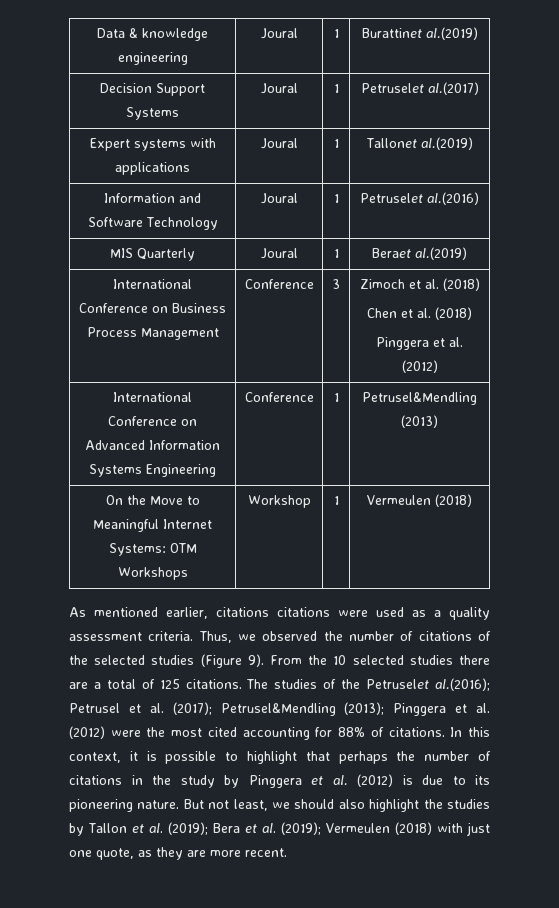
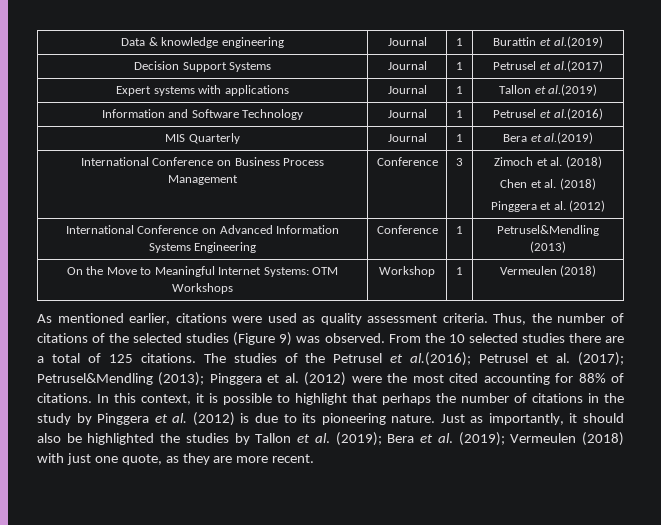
[260,28,298,39] [333,29,339,38] [361,28,422,38] Joural | 1 | Burattinet -> [387,37,427,46] [456,38,463,46] [493,37,551,46] Journal | 1 | Burattin et
[260,83,298,94] [333,84,339,93] [360,83,424,93] Joural | 1 | Petruselet -> [387,61,427,70] [456,62,463,70] [493,61,551,70] Journal | 1 | Petrusel et
[260,138,298,149] [333,139,339,148] [365,138,417,148] Joural | 1 | Tallonet -> [387,85,427,94] [456,86,463,94] [498,85,546,94] Journal | 1 | Tallon et
[260,193,298,204] [333,194,339,203] [360,193,423,203] Joural | 1 | Petruselet -> [387,109,427,118] [456,110,463,118] [493,109,551,118] Journal | 1 | Petrusel et
[260,248,298,259] [333,249,339,258] [372,248,411,258] Joural | 1 | Beraet -> [387,133,427,142] [456,134,463,142] [502,134,542,142] Journal | 1 | Bera et
[277,607,330,617] citations -> (227, 318) none
[434,610,441,617] a -> (316, 319) none
[238,631,318,641] we observed -> (527, 319) none
[247,654,264,667] 9). -> [279,332,385,346] 9) was observed.
[366,679,430,689] Petruselet -> [333,353,404,363] Petrusel et
[183,799,420,812] But not least, we should also highlight -> [440,413,624,425] [37,433,155,445] Just as importantly, it should also be highlighted

